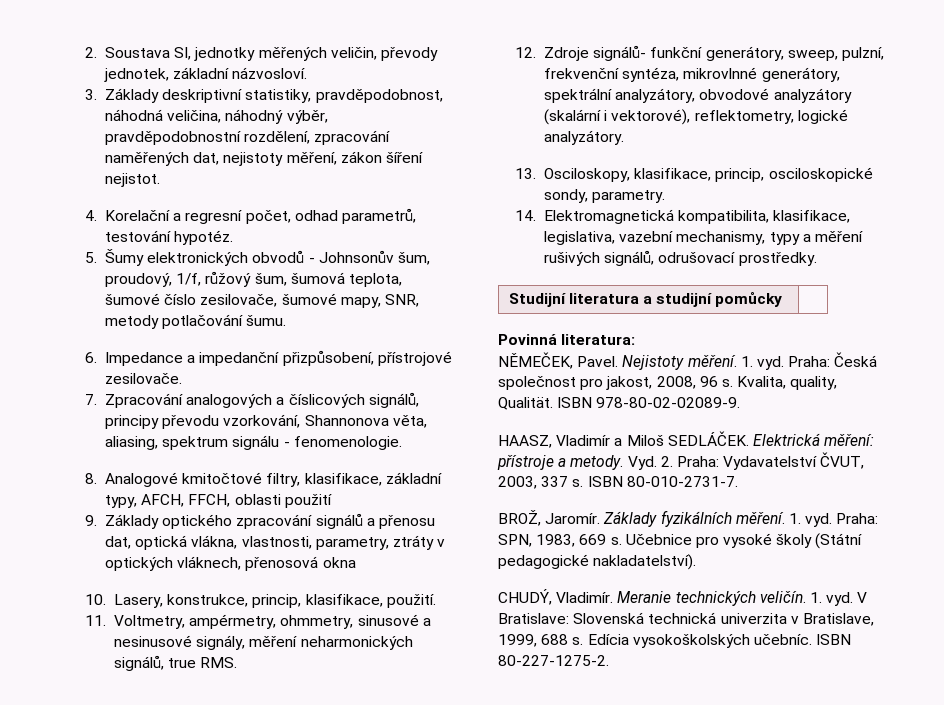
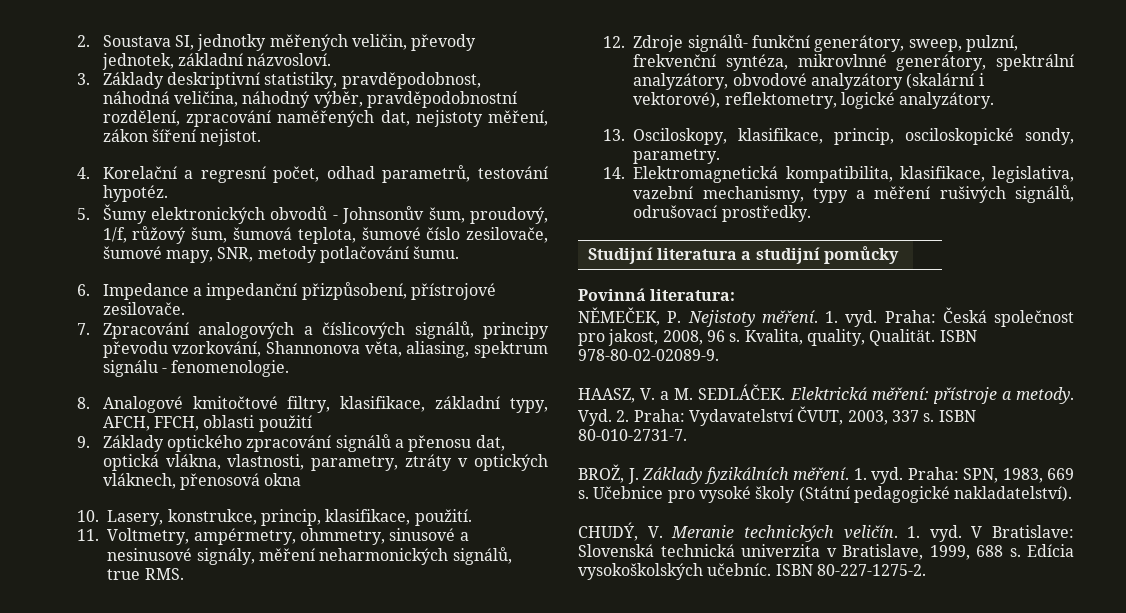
[577,356,619,367] Pavel. -> [667,311,682,323] P.
[556,435,664,446] Vladimír a Miloš -> [640,388,694,400] V. a M.
[545,513,601,524] Jaromír. -> [627,468,639,484] J.
[556,592,614,603] Vladimír. -> [647,526,663,538] V.

